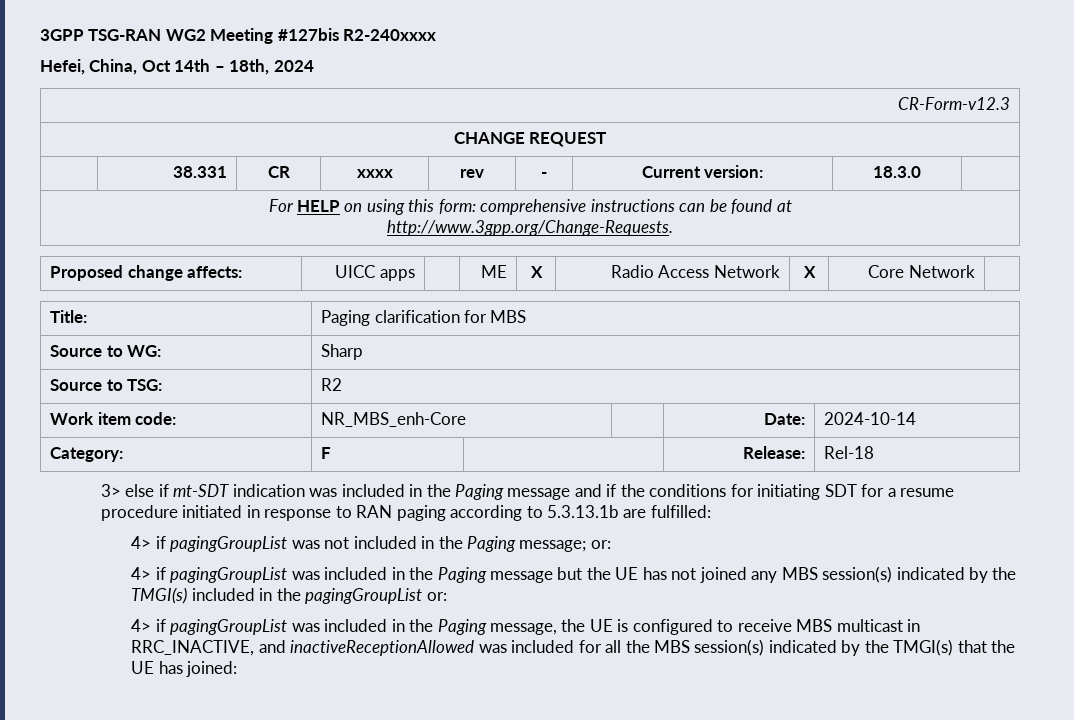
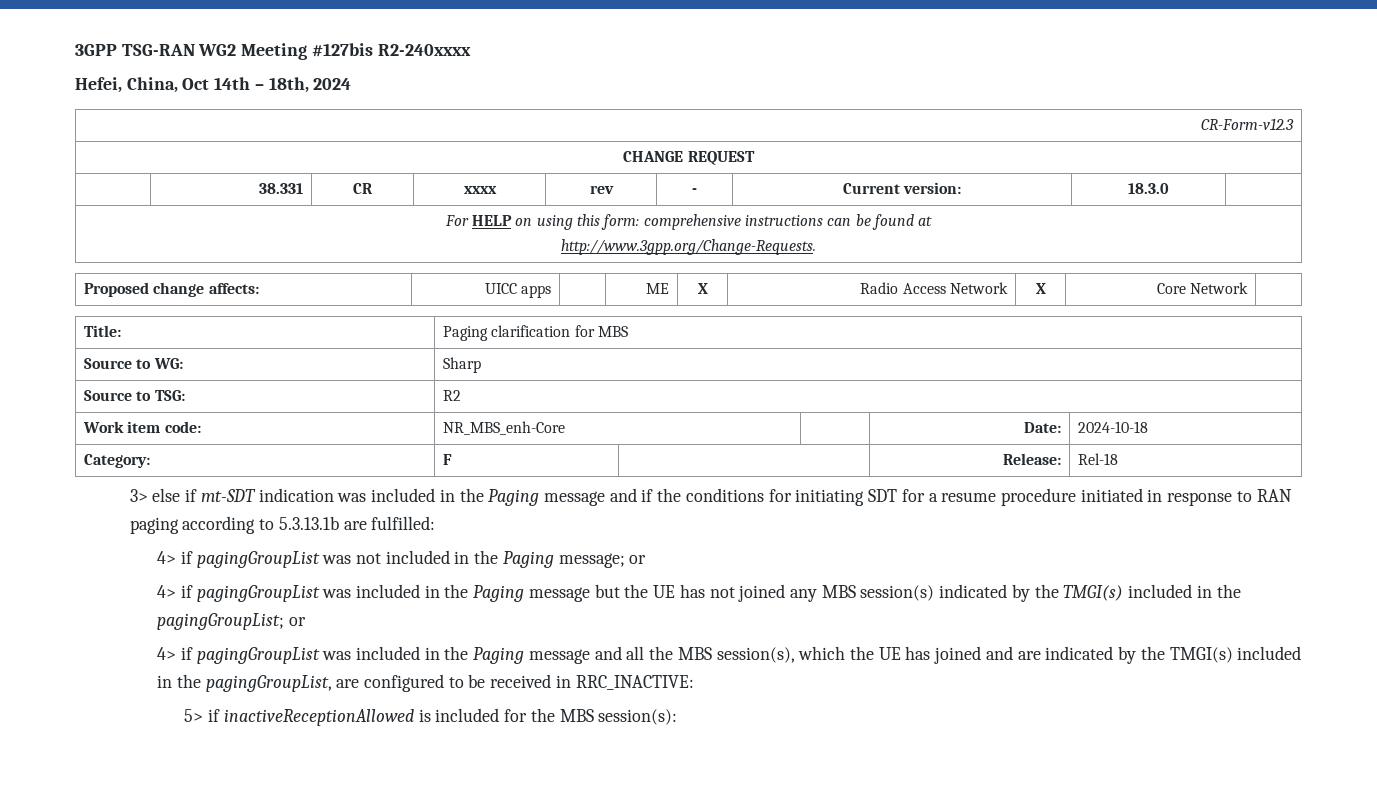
[824,412,917,425] 2024-10-14 -> [1077,421,1148,433] 2024-10-18
[590,540,611,549] or: -> [629,555,647,564] or
[305,588,447,604] [131,619,921,635] [131,639,1016,656] [131,661,238,677] pagingGroupList or: // 4> if pagingGroupList was included in the Paging message, the UE is configured to receive MBS multicast in RRC_INACTIVE, and inactiveReceptionAllowed was included for all the MBS session(s) indicated by the TMGI(s) that the UE has joined: -> [157,613,306,630] [157,646,1302,664] [157,674,694,692] [184,708,678,726] pagingGroupList; or // 4> if pagingGroupList was included in the Paging message and all the MBS session(s), which the UE has joined and are indicated by the TMGI(s) included in the pagingGroupList, are configured to be received in RRC_INACTIVE: // 5> if inactiveReceptionAllowed is included for the MBS session(s):

